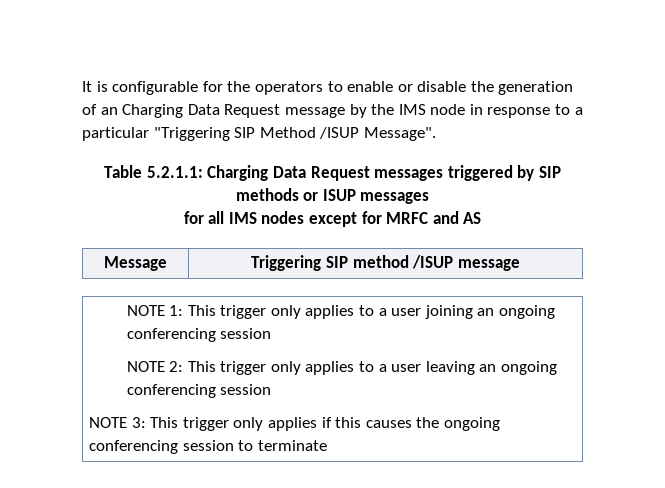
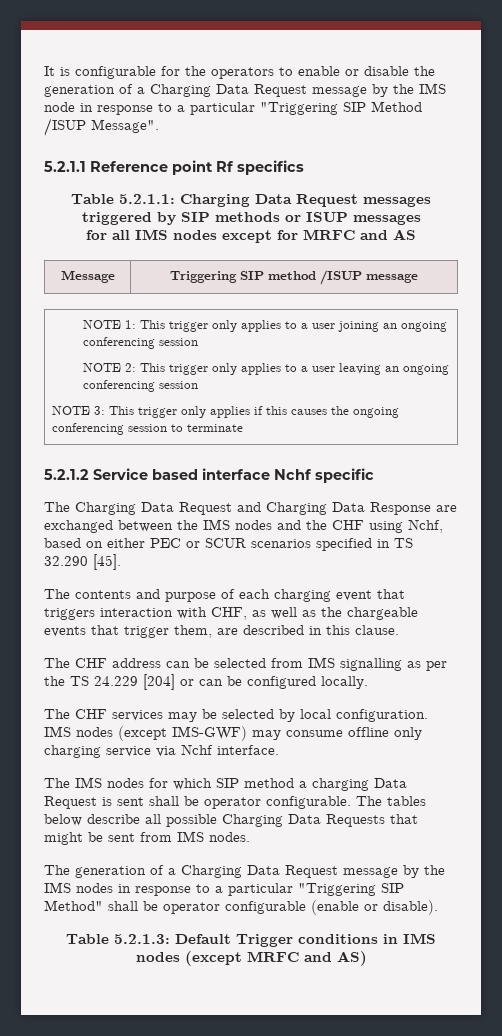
[100,107,118,115] an -> [137,87,145,94] a
(436, 134) none -> [44,160,304,175] // 5.2.1.1 Reference point Rf specifics
(327, 445) none -> [44,468,374,483] [44,502,457,515] [44,519,443,533] [44,538,413,551] [44,554,121,570] [44,589,405,602] [44,607,418,620] [44,625,399,638] [44,657,447,671] [44,674,368,690] [44,709,428,722] [44,726,422,741] [44,744,279,758] [44,777,407,791] [44,796,426,809] [44,814,418,827] [44,831,250,845] [44,865,445,878] [44,882,404,896] [44,900,438,915] [66,933,436,947] [135,951,367,966] // 5.2.1.2 Service based interface Nchf specific // The Charging Data Request and Charging Data Response are exchanged between the IMS nodes and the CHF using Nchf, based on either PEC or SCUR scenarios specified in TS 32.290 [45]. // The contents and purpose of each charging event that triggers interaction with CHF, as well as the chargeable events that trigger them, are described in this clause. // The CHF address can be selected from IMS signalling as per the TS 24.229 [204] or can be configured locally. // The CHF services may be selected by local configuration. IMS nodes (except IMS-GWF) may consume offline only charging service via Nchf interface. // The IMS nodes for which SIP method a charging Data Request is sent shall be operator configurable. The tables below describe all possible Charging Data Requests that might be sent from IMS nodes. // The generation of a Charging Data Request message by the IMS nodes in response to a particular "Triggering SIP Method" shall be operator configurable (enable or disable). // Table 5.2.1.3: Default Trigger conditions in IMS nodes (except MRFC and AS)

